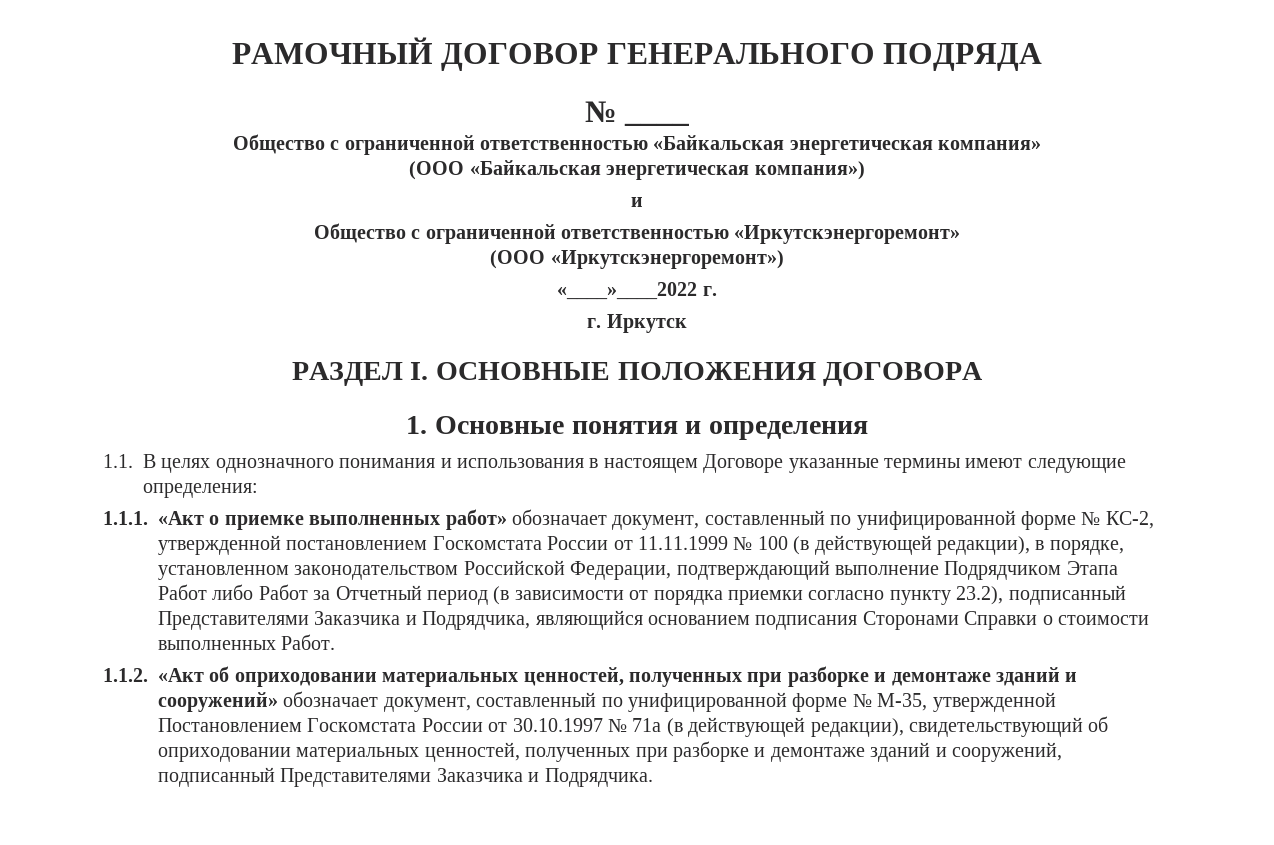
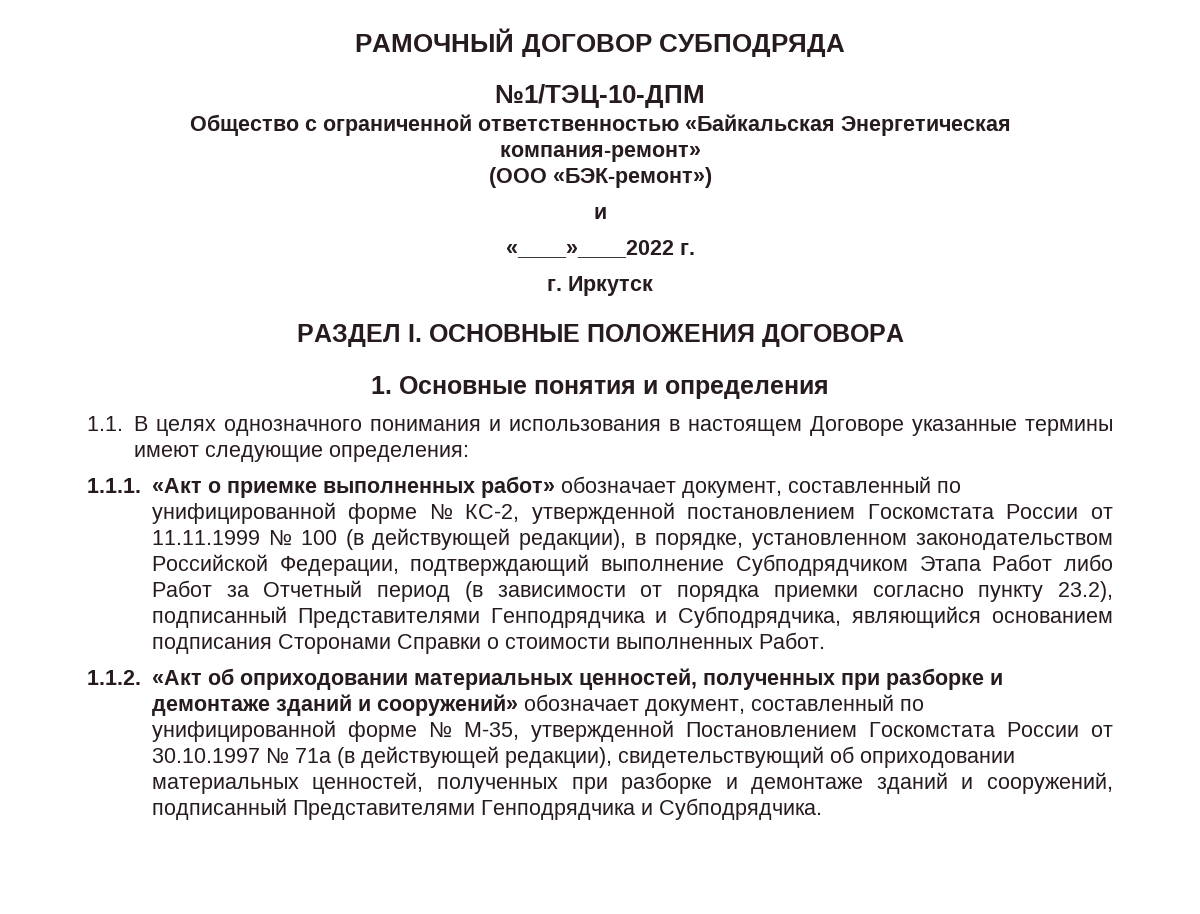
[606,43,1043,71] [584,101,617,122] [624,122,690,126] ГЕНЕРАЛЬНОГО ПОДРЯДА // № ____ -> [658,34,845,57] [495,84,705,108] СУБПОДРЯДА // №1/ТЭЦ-10-ДПМ
[789,140,1042,155] [409,160,865,180] [631,197,643,207] [313,223,961,244] [490,250,784,269] энергетическая компания» // (ООО «Байкальская энергетическая компания») // и // Общество с ограниченной ответственностью «Иркутскэнергоремонт» // (ООО «Иркутскэнергоремонт») -> [840,116,1011,136] [499,145,701,162] [488,167,712,188] [593,207,607,219] Энергетическая компания-ремонт» // (ООО «БЭК-ремонт») // и
[944,561,1062,580] Подрядчиком -> [735,554,908,576] Субподрядчиком
[314,611,531,630] Заказчика и Подрядчика, -> [490,606,842,628] Генподрядчика и Субподрядчика,
[436,768,653,787] Заказчика и Подрядчика. -> [480,798,822,820] Генподрядчика и Субподрядчика.

